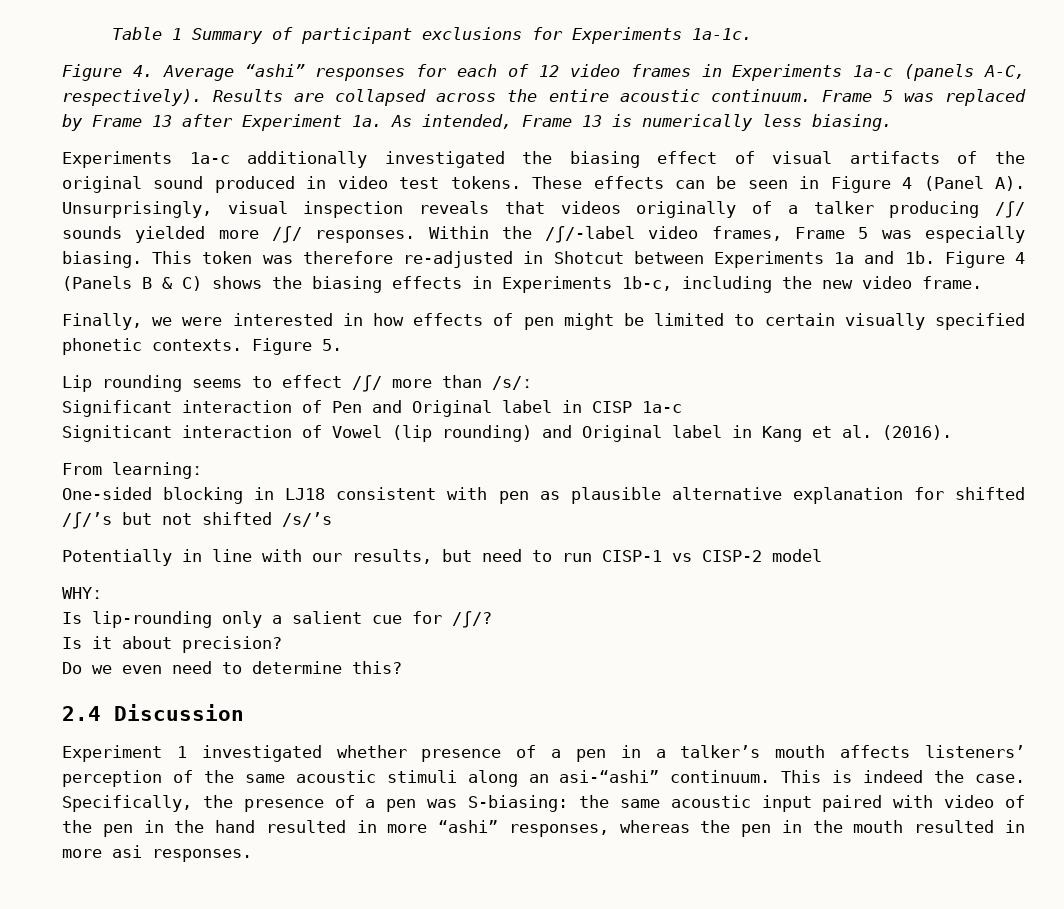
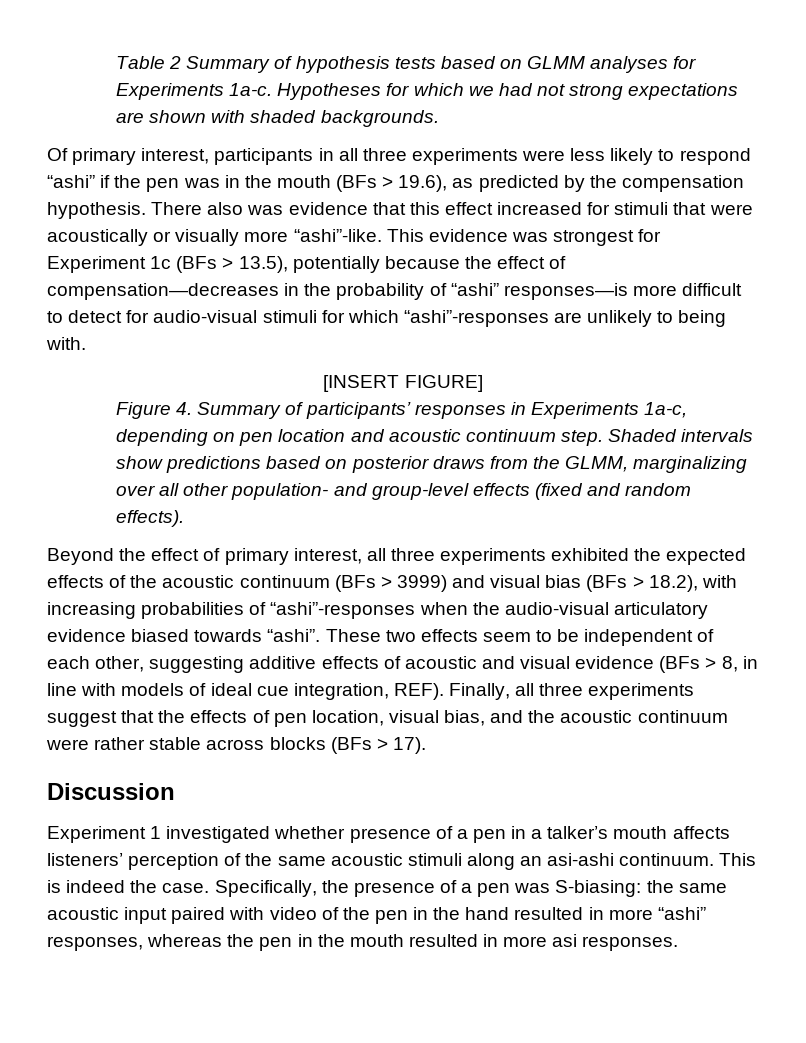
[171,27,752,44] [62,64,1025,81] [62,89,1027,106] [62,114,892,131] [62,151,1025,168] [62,176,1025,193] [62,201,1026,218] [62,226,1025,243] [62,251,1025,268] [62,276,982,293] [62,313,1026,330] [62,338,342,355] [62,375,532,392] [62,400,682,417] [62,425,952,442] [62,462,202,479] [62,487,1025,504] [62,512,332,529] [62,549,822,566] [62,587,102,599] [62,611,492,628] [62,636,282,653] [62,661,402,674] [62,706,101,721] 1 Summary of participant exclusions for Experiments 1a-1c. // Figure 4. Average “ashi” responses for each of 12 video frames in Experiments 1a-c (panels A-C, respectively). Results are collapsed across the entire acoustic continuum. Frame 5 was replaced by Frame 13 after Experiment 1a. As intended, Frame 13 is numerically less biasing. // Experiments 1a-c additionally investigated the biasing effect of visual artifacts of the original sound produced in video test tokens. These effects can be seen in Figure 4 (Panel A). Unsurprisingly, visual inspection reveals that videos originally of a talker producing /ʃ/ sounds yielded more /ʃ/ responses. Within the /ʃ/-label video frames, Frame 5 was especially biasing. This token was therefore re-adjusted in Shotcut between Experiments 1a and 1b. Figure 4 (Panels B & C) shows the biasing effects in Experiments 1b-c, including the new video frame. // Finally, we were interested in how effects of pen might be limited to certain visually specified phonetic contexts. Figure 5. // Lip rounding seems to effect /ʃ/ more than /s/ː // Significant interaction of Pen and Original label in CISP 1a-c // Signiticant interaction of Vowel (lip rounding) and Original label in Kang et al. (2016). // From learningː // One-sided blocking in LJ18 consistent with pen as plausible alternative explanation for shifted /ʃ/’s but not shifted /s/’s // Potentially in line with our results, but need to run CISP-1 vs CISP-2 model // WHYː // Is lip-rounding only a salient cue for /ʃ/? // Is it about precision? // Do we even need to determine this? // 2.4 -> [169,56,697,73] [116,83,739,100] [116,110,439,127] [47,148,751,165] [47,175,744,192] [47,202,753,219] [47,229,662,246] [47,256,567,273] [47,283,743,300] [47,310,727,327] [46,337,86,350] [323,375,483,392] [116,402,688,419] [116,429,754,446] [116,456,748,473] [116,483,692,500] [116,510,185,527] [47,548,747,565] [47,575,737,592] [47,602,708,619] [47,629,715,646] [47,656,758,673] [47,683,695,700] [47,710,728,727] [46,737,426,754] 2 Summary of hypothesis tests based on GLMM analyses for Experiments 1a-c. Hypotheses for which we had not strong expectations are shown with shaded backgrounds. // Of primary interest, participants in all three experiments were less likely to respond “ashi” if the pen was in the mouth (BFs > 19.6), as predicted by the compensation hypothesis. There also was evidence that this effect increased for stimuli that were acoustically or visually more “ashi”-like. This evidence was strongest for Experiment 1c (BFs > 13.5), potentially because the effect of compensation—decreases in the probability of “ashi” responses—is more difficult to detect for audio-visual stimuli for which “ashi”-responses are unlikely to being with. // [INSERT FIGURE] // Figure 4. Summary of participants’ responses in Experiments 1a-c, depending on pen location and acoustic continuum step. Shaded intervals show predictions based on posterior draws from the GLMM, marginalizing over all other population- and group-level effects (fixed and random effects). // Beyond the effect of primary interest, all three experiments exhibited the expected effects of the acoustic continuum (BFs > 3999) and visual bias (BFs > 18.2), with increasing probabilities of “ashi”-responses when the audio-visual articulatory evidence biased towards “ashi”. These two effects seem to be independent of each other, suggesting additive effects of acoustic and visual evidence (BFs > 8, in line with models of ideal cue integration, REF). Finally, all three experiments suggest that the effects of pen location, visual bias, and the acoustic continuum were rather stable across blocks (BFs > 17). //
[559,770,660,783] asi-“ashi” -> [547,853,615,866] asi-ashi

